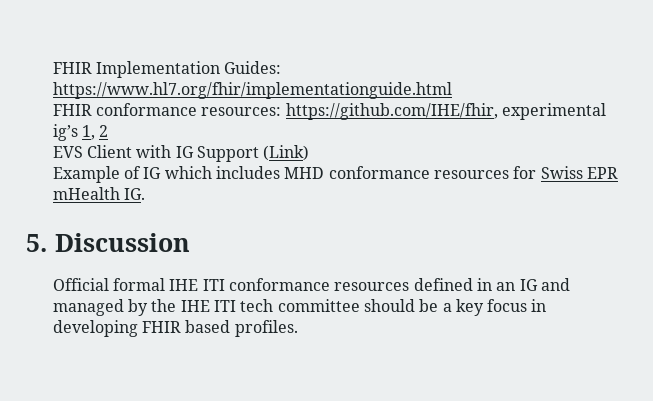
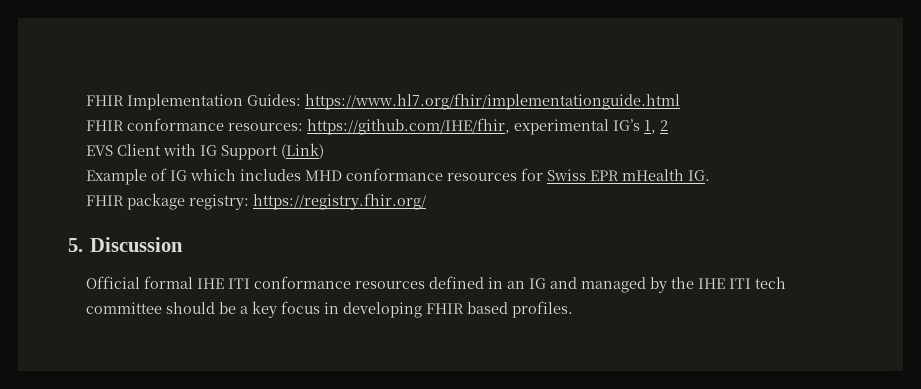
[52,124,78,141] ig’s -> [612,119,640,131] IG’s
(145, 194) none -> [85,193,426,210] // FHIR package registry: https://registry.fhir.org/

